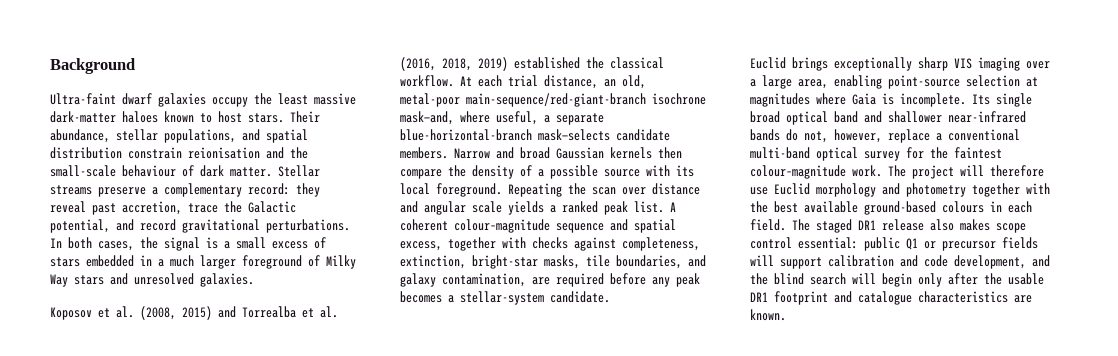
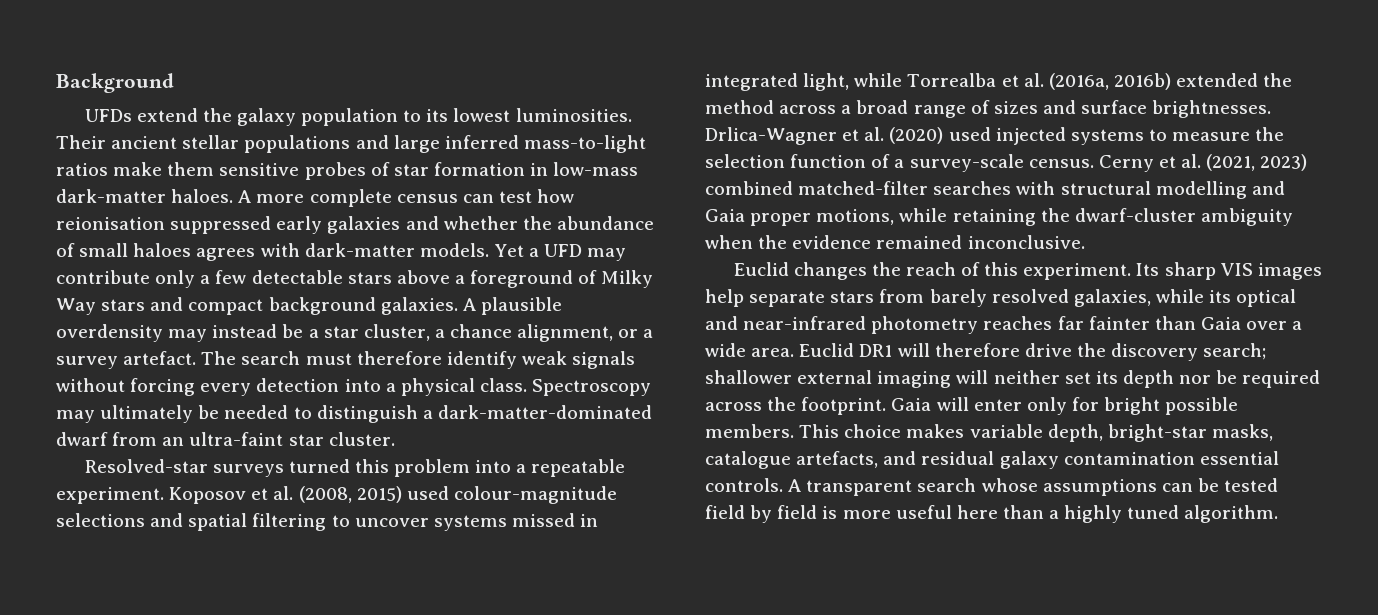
[50,93,356,107] [50,111,320,123] [50,129,308,143] [50,147,308,159] [50,165,320,177] [50,183,320,197] [50,201,296,215] [50,219,350,233] [50,237,326,251] [50,255,236,269] Ultra-faint dwarf galaxies occupy the least massive dark-matter haloes known to host stars. Their abundance, stellar populations, and spatial distribution constrain reionisation and the small-scale behaviour of dark matter. Stellar streams preserve a complementary record: they reveal past accretion, trace the Galactic potential, and record gravitational perturbations. In both cases, the signal is a small excess of stars embedded in a much larger -> [84,108,632,126] [56,135,646,153] [56,162,639,180] [56,189,575,207] [56,216,654,234] [56,243,627,261] [56,270,465,288] UFDs extend the galaxy population to its lowest luminosities. Their ancient stellar populations and large inferred mass-to-light ratios make them sensitive probes of star formation in low-mass dark-matter haloes. A more complete census can test how reionisation suppressed early galaxies and whether the abundance of small haloes agrees with dark-matter models. Yet a UFD may contribute only a few detectable stars above a
[134,273,194,285] unresolved -> [188,297,376,315] compact background
(254, 280) // -> [462,297,562,315] [56,324,654,342] [56,351,636,369] [56,378,652,396] [56,405,652,423] [56,432,395,446] [84,459,626,477] [56,487,164,504] A plausible overdensity may instead be a star cluster, a chance alignment, or a survey artefact. The search must therefore identify weak signals without forcing every detection into a physical class. Spectroscopy may ultimately be needed to distinguish a dark-matter-dominated dwarf from an ultra-faint star cluster. // Resolved-star surveys turned this problem into a repeatable experiment.
[218,306,338,318] [400,57,664,71] [400,75,646,89] [400,93,706,107] [400,111,604,125] [400,129,670,141] [400,147,682,159] [400,165,694,179] [400,183,700,197] [400,201,676,215] [400,219,676,233] [400,237,700,251] [400,255,706,269] [400,273,700,287] [400,291,610,305] [750,57,1050,71] [750,75,1038,89] [750,93,1032,107] [750,111,1026,125] [750,129,1020,143] [750,147,1002,161] [750,165,1044,179] [750,183,1050,197] [750,201,1032,215] [750,219,1026,233] [750,237,1038,251] [750,255,1050,269] [750,273,1044,287] [750,291,1032,305] [750,309,786,321] and Torrealba et al. (2016, 2018, 2019) established the classical workflow. At each trial distance, an old, metal-poor main-sequence/red-giant-branch isochrone mask—and, where useful, a separate blue-horizontal-branch mask—selects candidate members. Narrow and broad Gaussian kernels then compare the density of a possible source with its local foreground. Repeating the scan over distance and angular scale yields a ranked peak list. A coherent colour–magnitude sequence and spatial excess, together with checks against completeness, extinction, bright-star masks, tile boundaries, and galaxy contamination, are required before any peak becomes a stellar-system candidate. // Euclid brings exceptionally sharp VIS imaging over a large area, enabling point-source selection at magnitudes where Gaia is incomplete. Its single broad optical band and shallower near-infrared bands do not, however, replace a conventional multi-band optical survey for the faintest colour–magnitude work. The project will therefore use Euclid morphology and photometry together with the best available ground-based colours in each field. The staged DR1 release also makes scope control essential: public Q1 or precursor fields will support calibration and code development, and the blind search will begin only after the usable DR1 footprint and catalogue characteristics are known. -> [406,486,617,504] [56,513,599,531] [705,73,1293,91] [705,100,1272,118] [705,127,1285,145] [705,154,1308,172] [705,181,1285,199] [705,208,1293,226] [705,235,1085,249] [733,262,1322,280] [705,289,1297,307] [705,316,1303,334] [705,343,1267,361] [705,370,1321,388] [705,397,1239,415] [705,424,1273,442] [705,451,1279,469] [705,478,1279,496] [705,505,1279,523] used colour-magnitude selections and spatial filtering to uncover systems missed in integrated light, while Torrealba et al. (2016a, 2016b) extended the method across a broad range of sizes and surface brightnesses. Drlica-Wagner et al. (2020) used injected systems to measure the selection function of a survey-scale census. Cerny et al. (2021, 2023) combined matched-filter searches with structural modelling and Gaia proper motions, while retaining the dwarf-cluster ambiguity when the evidence remained inconclusive. // Euclid changes the reach of this experiment. Its sharp VIS images help separate stars from barely resolved galaxies, while its optical and near-infrared photometry reaches far fainter than Gaia over a wide area. Euclid DR1 will therefore drive the discovery search; shallower external imaging will neither set its depth nor be required across the footprint. Gaia will enter only for bright possible members. This choice makes variable depth, bright-star masks, catalogue artefacts, and residual galaxy contamination essential controls. A transparent search whose assumptions can be tested field by field is more useful here than a highly tuned algorithm.

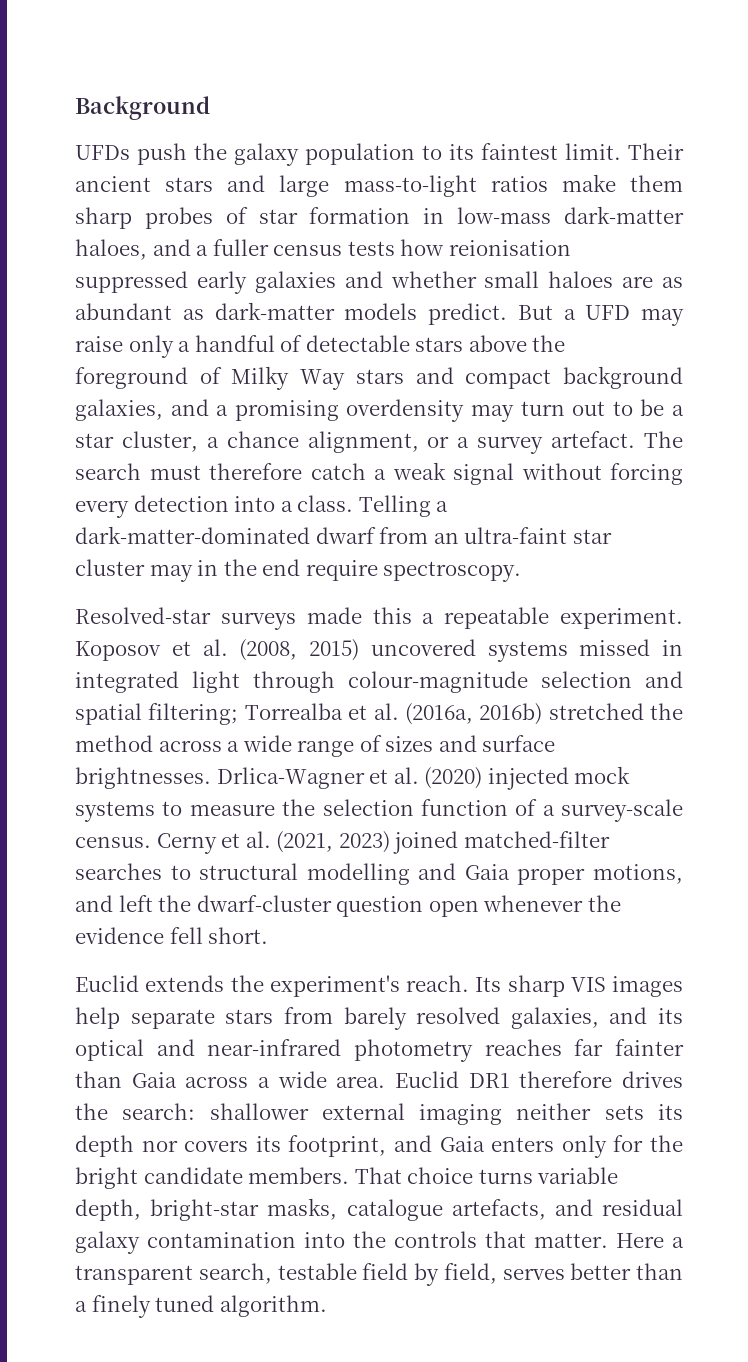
[136,108,198,122] extend -> [137,143,187,165] push
[453,108,632,122] [56,135,351,153] lowest luminosities. Their ancient stellar populations -> [481,143,684,160] [75,176,214,192] faintest limit. Their ancient stars
[444,135,519,149] inferred -> (330, 186) none
[219,163,300,176] sensitive -> [75,207,132,229] sharp
[171,189,532,207] haloes. A more complete census can test -> [75,239,395,260] haloes, and a fuller census tests
[522,216,654,230] [56,243,524,261] the abundance of small haloes agrees with dark-matter models. Yet -> [484,271,683,288] [75,302,553,325] small haloes are as abundant as dark-matter models predict. But
[56,270,150,284] contribute -> [75,336,123,352] raise
[215,270,247,284] few -> [194,335,303,352] handful of
[454,275,465,284] a -> [532,335,566,352] the
[380,297,562,315] [56,324,278,342] galaxies. A plausible overdensity may instead -> [75,399,633,422] galaxies, and a promising overdensity may turn out to
[446,351,636,369] identify weak signals -> [310,462,514,485] catch a weak signal
[400,378,652,396] [56,405,418,423] physical class. Spectroscopy may ultimately be needed to distinguish -> [297,495,431,517] class. Telling
[328,432,395,446] [84,459,512,477] cluster. // Resolved-star surveys turned this problem into -> [75,559,522,582] [75,607,412,630] cluster may in the end require spectroscopy. // Resolved-star surveys made this
[406,486,617,504] [56,513,599,531] [705,73,903,91] used colour-magnitude selections and spatial filtering to uncover systems missed in integrated light, while -> [370,639,683,662] [75,671,683,693] [75,703,239,725] uncovered systems missed in integrated light through colour-magnitude selection and spatial filtering;
[1176,73,1259,87] extended -> [548,703,644,720] stretched
[856,100,909,114] broad -> [242,735,292,752] wide
[948,127,1066,145] used injected -> [487,766,631,790] injected mock
[705,181,793,195] combined -> [393,831,459,854] joined
[1016,181,1056,195] with -> [170,865,191,880] to
[899,208,1293,226] [705,235,1085,249] [733,262,1132,280] while retaining the dwarf-cluster ambiguity when the evidence remained inconclusive. // Euclid changes the reach of this experiment. -> [75,895,621,917] [75,927,269,944] [75,975,469,997] and left the dwarf-cluster question open whenever the evidence fell short. // Euclid extends the experiment's reach.
[1155,289,1204,303] while -> [609,1007,648,1024] and
[1246,321,1288,330] over -> [185,1076,249,1088] across
[897,343,1267,361] [705,370,1321,388] [705,397,1239,415] [705,424,965,438] will therefore drive the discovery search; shallower external imaging will neither set its depth nor be required across the footprint. Gaia will enter only for bright possible members. This choice makes -> [519,1071,684,1088] [75,1103,683,1125] [75,1135,684,1158] [75,1167,533,1189] therefore drives the search: shallower external imaging neither sets its depth nor covers its footprint, and Gaia enters only for the bright candidate members. That choice turns
[1199,451,1279,465] [705,478,1279,496] [705,505,998,523] essential controls. A transparent search whose assumptions can be tested field by field is more useful here -> [304,1231,684,1248] [75,1263,632,1286] into the controls that matter. Here a transparent search, testable field by field, serves better
[1064,505,1123,523] highly -> [91,1295,151,1318] finely

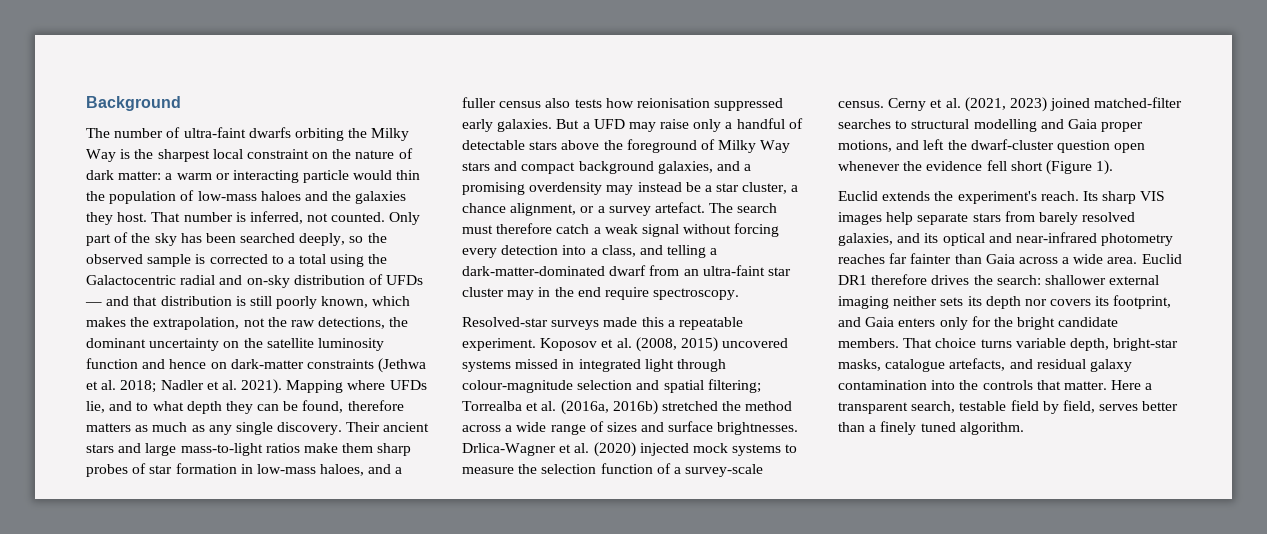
[75,143,621,166] UFDs push the galaxy population to its faintest limit. -> [86,127,410,141] [86,148,413,162] [86,170,421,183] [86,190,407,204] [86,211,421,225] [86,232,387,246] [86,254,388,267] [86,274,424,288] [85,296,411,309] [86,317,409,330] [86,338,384,351] [86,358,427,373] [86,379,427,394] [86,400,404,414] [86,422,343,435] The number of ultra-faint dwarfs orbiting the Milky Way is the sharpest local constraint on the nature of dark matter: a warm or interacting particle would thin the population of low-mass haloes and the galaxies they host. That number is inferred, not counted. Only part of the sky has been searched deeply, so the observed sample is corrected to a total using the Galactocentric radial and on-sky distribution of UFDs — and that distribution is still poorly known, which makes the extrapolation, not the raw detections, the dominant uncertainty on the satellite luminosity function and hence on dark-matter constraints (Jethwa et al. 2018; Nadler et al. 2021). Mapping where UFDs lie, and to what depth they can be found, therefore matters as much as any single discovery.
[564,206,684,224] dark-matter -> (316, 469) none
(343, 250) none -> [545,98,571,108] also
[254,271,683,293] [75,302,507,325] galaxies and whether small haloes are as abundant as dark-matter models predict. -> [497,119,553,132] galaxies.
[520,401,633,416] turn out to -> [637,182,682,192] instead
[297,495,431,517] class. Telling -> [601,245,707,258] class, and telling
[208,927,269,944] short. -> [1010,160,1114,175] short (Figure 1).

